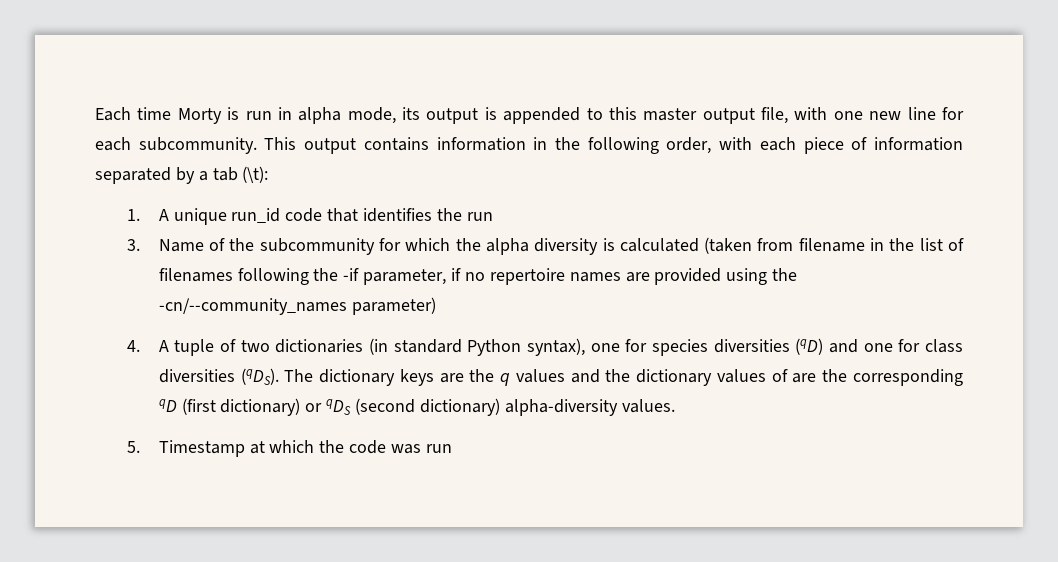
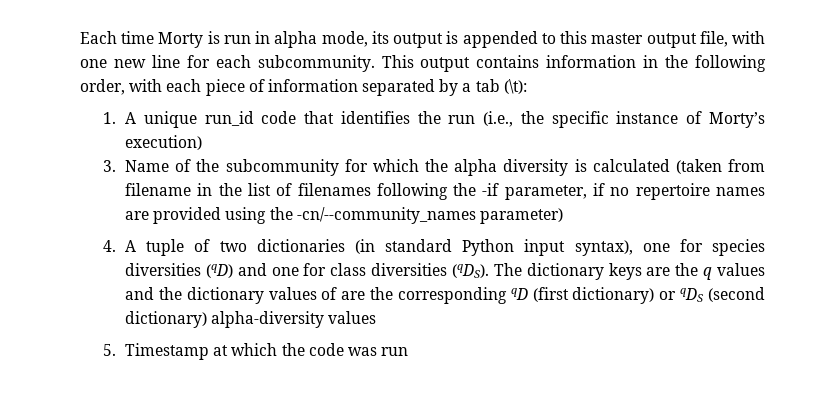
(493, 216) none -> [483,111,765,128] [125,135,203,150] (i.e., the specific instance of Morty’s execution)
(522, 347) none -> [524,239,566,256] input
[621,399,675,413] values. -> [328,311,377,324] values

